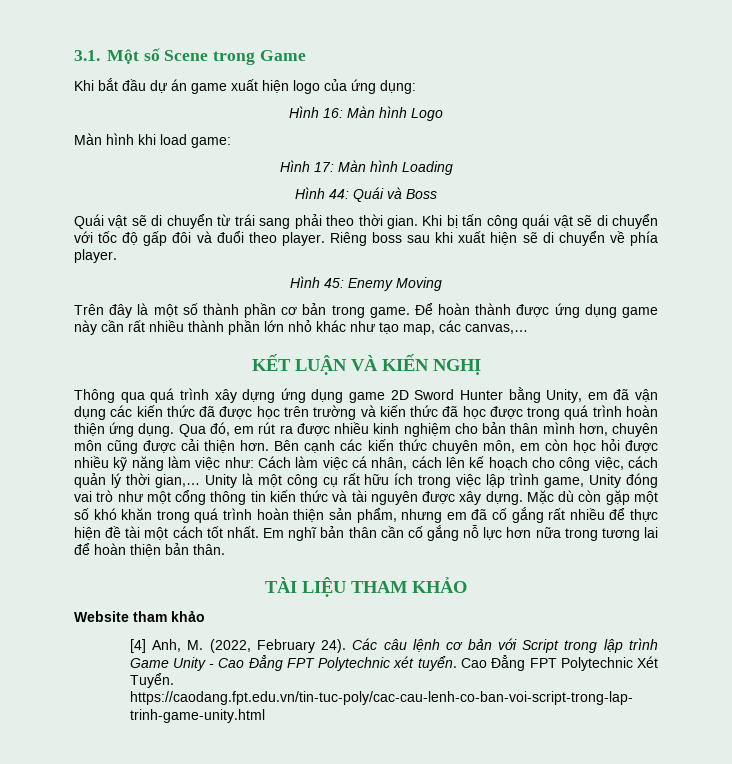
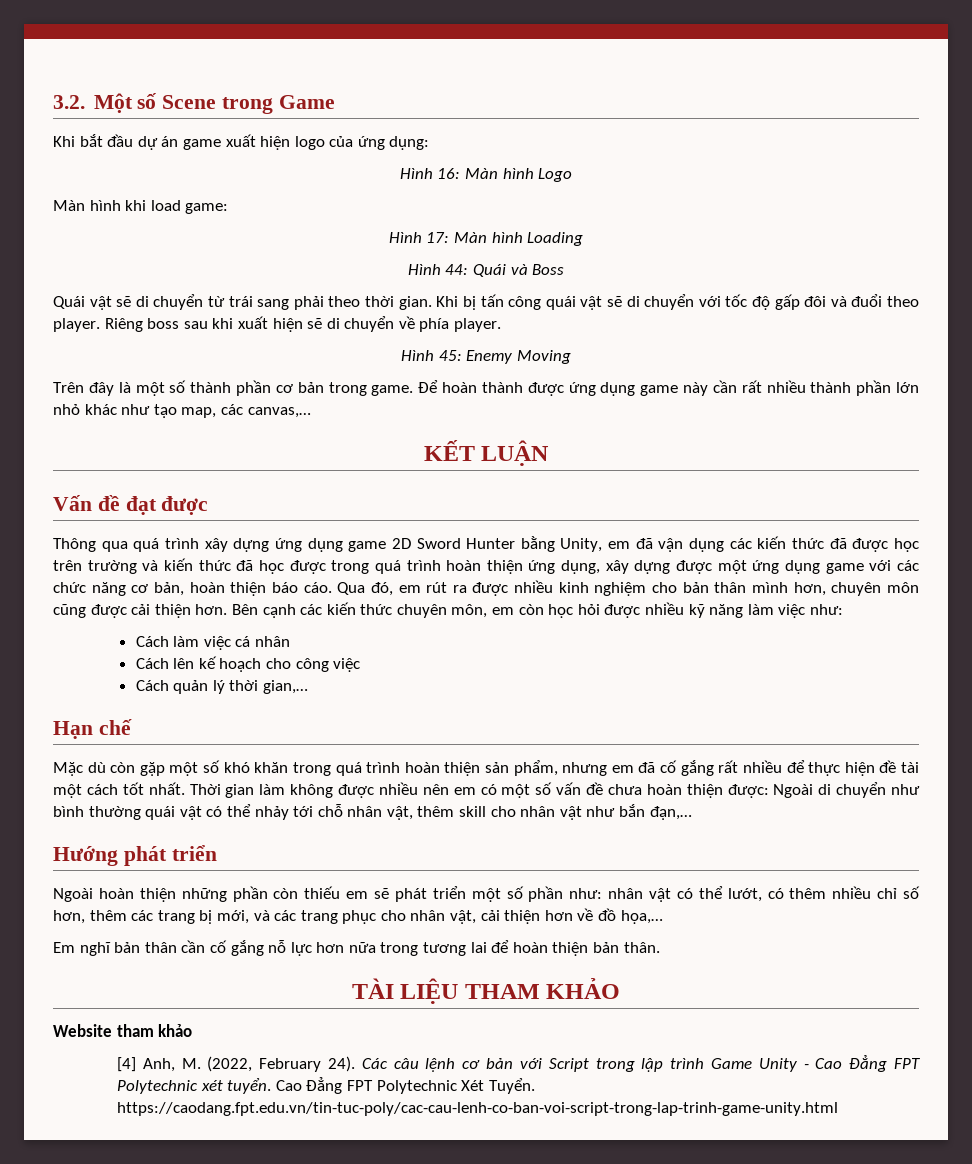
[74,50,100,61] 3.1. -> [53,95,85,109] 3.2.
[350,354,481,375] VÀ KIẾN NGHỊ -> [53,495,209,515] // Vấn đề đạt được
[138,423,175,437] dụng. -> [561,560,920,574] [53,582,332,596] dụng, xây dựng được một ứng dụng game với các chức năng cơ bản, hoàn thiện báo cáo.
(254, 462) none -> (843, 609) //
[371,456,442,470] nhân, cách -> [255,636,291,647] [135,658,169,669] nhân // Cách
[594,456,658,470] việc, cách -> [333,658,361,672] [135,680,169,691] việc // Cách
[204,473,659,488] [74,490,523,505] Unity là một công cụ rất hữu ích trong việc lập trình game, Unity đóng vai trò như một cổng thông tin kiến thức và tài nguyên được xây dựng. -> [53,719,132,739] // Hạn chế //
(259, 532) none -> [189,782,920,798] [53,804,692,820] [53,845,217,866] [53,886,920,902] [53,908,663,924] Thời gian làm không được nhiều nên em có một số vấn đề chưa hoàn thiện được: Ngoài di chuyển như bình thường quái vật có thể nhảy tới chỗ nhân vật, thêm skill cho nhân vật như bắn đạn,… // Hướng phát triển // Ngoài hoàn thiện những phần còn thiếu em sẽ phát triển một số phần như: nhân vật có thể lướt, có thêm nhiều chỉ số hơn, thêm các trang bị mới, và các trang phục cho nhân vật, cải thiện hơn về đồ họa,… //

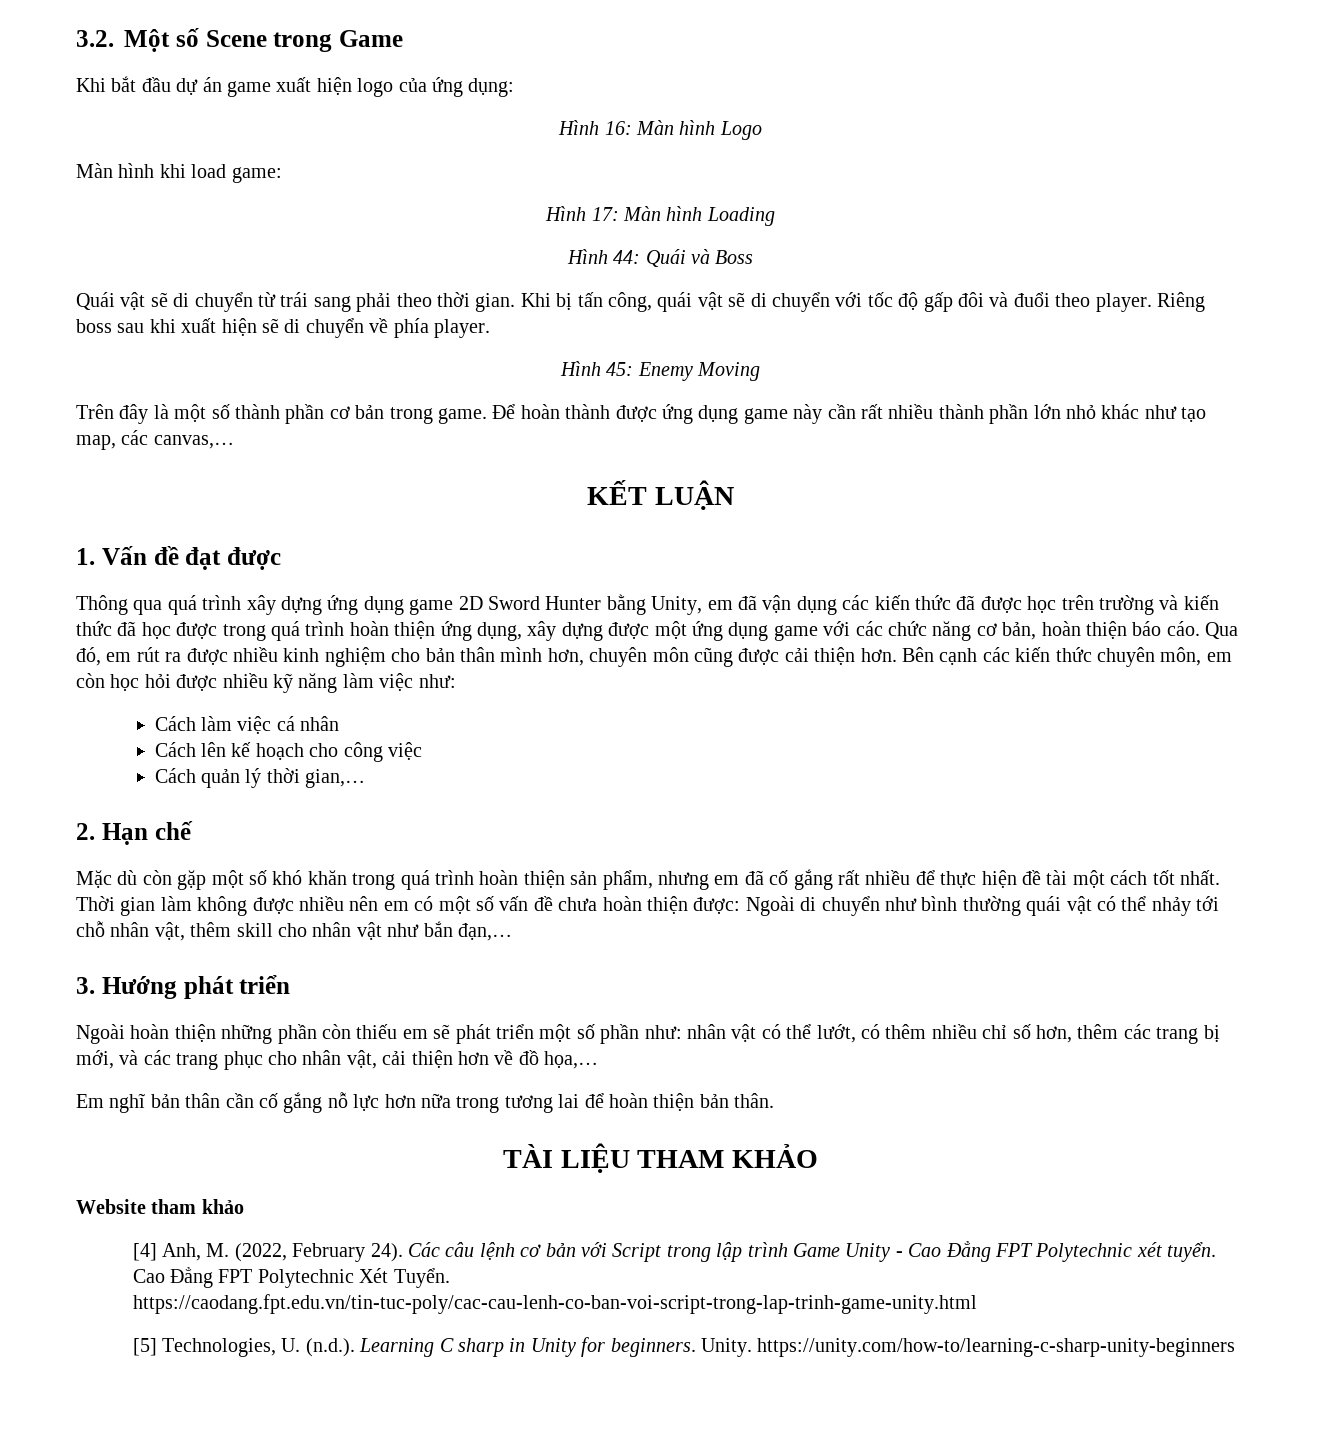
[508,296,542,310] công -> [607,292,652,312] công,
(550, 453) none -> [76,548,95,565] 1.
(309, 687) none -> [76,823,95,840] 2.
(692, 813) none -> [76,977,95,994] 3.
(838, 1109) none -> [132,1337,1236,1357] // [5] Technologies, U. (n.d.). Learning C sharp in Unity for beginners. Unity. https://unity.com/how-to/learning-c-sharp-unity-beginners

